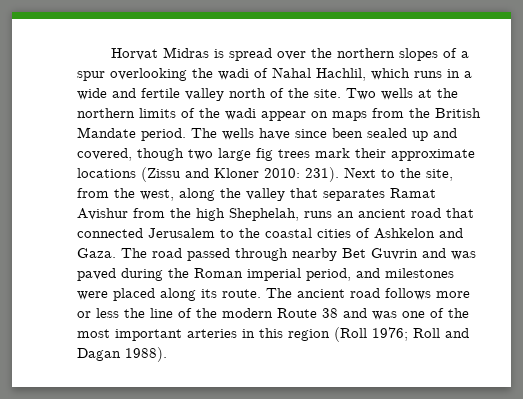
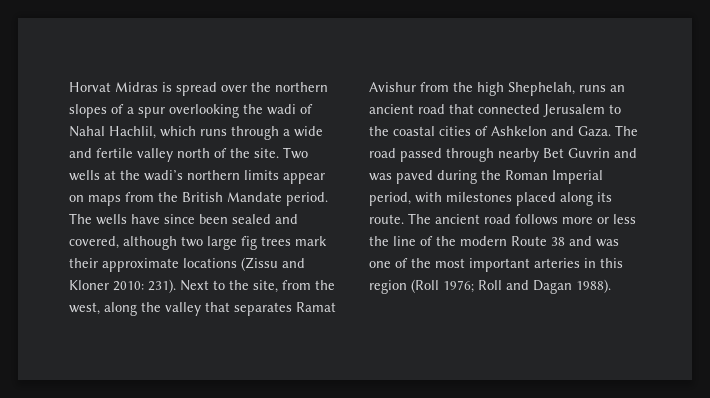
[447,69,460,78] in -> [231,126,279,140] through
(458, 93) none -> [144,170,183,181] wadi’s
[181,108,256,120] of the wadi -> (279, 175) none
[412,131,428,141] up -> (271, 219) none
[137,148,184,161] though -> [123,236,177,250] although
[247,268,454,281] [77,291,108,300] imperial period, and milestones were -> [552,170,603,184] [369,192,512,206] Imperial period, with milestones

